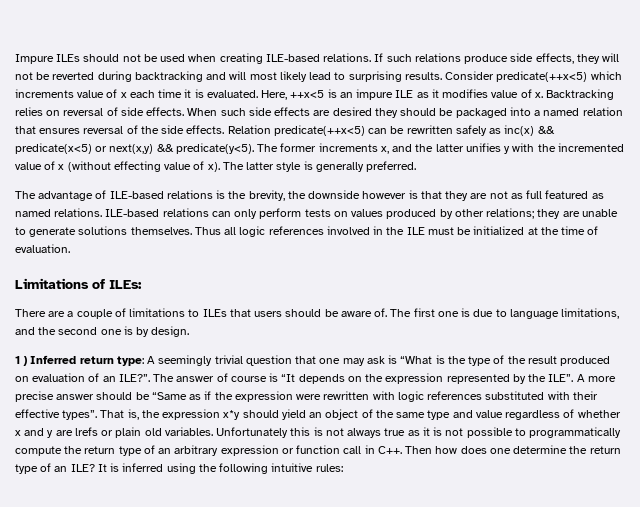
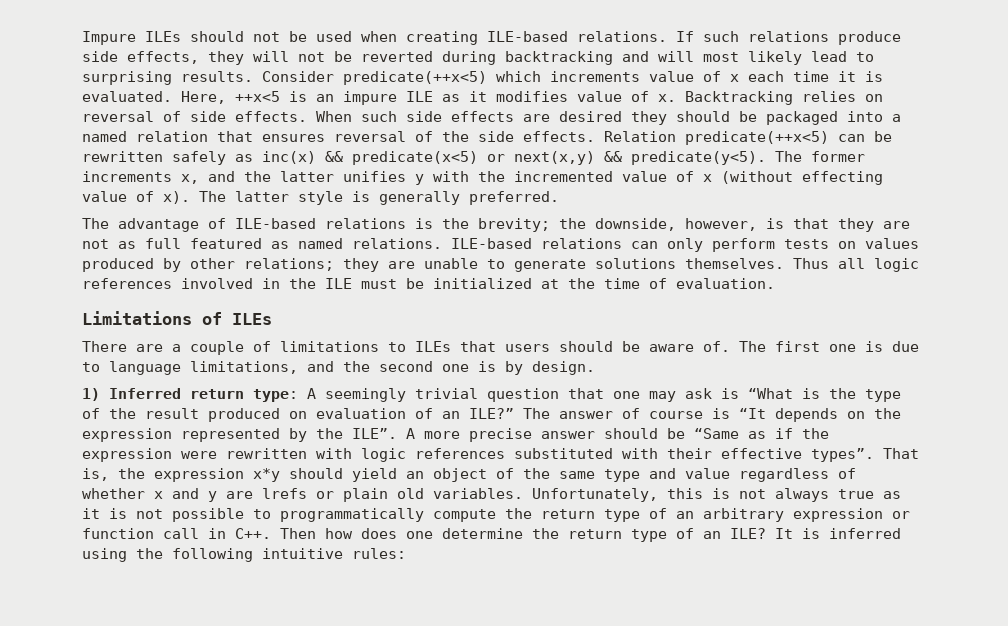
[248,190,407,201] brevity, the downside however -> [478,218,757,232] brevity; the downside, however,
[109,280,142,289] ILEs: -> [232,313,272,325] ILEs
[15,356,28,366] 1 ) -> [82,388,100,401] 1)
[118,374,150,382] ILE?”. -> [469,408,514,419] ILE?”
[216,427,289,438] Unfortunately -> [532,488,658,502] Unfortunately,

